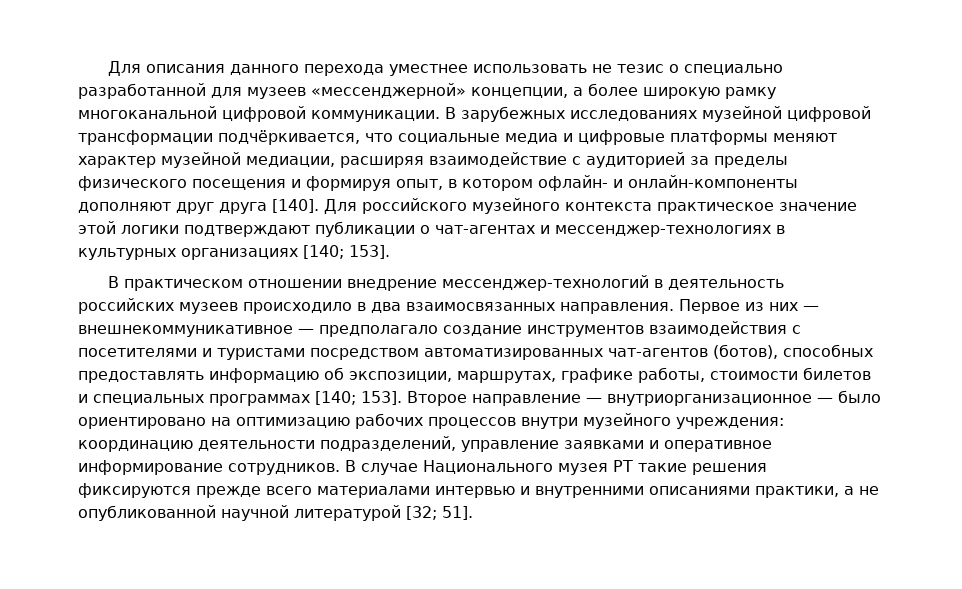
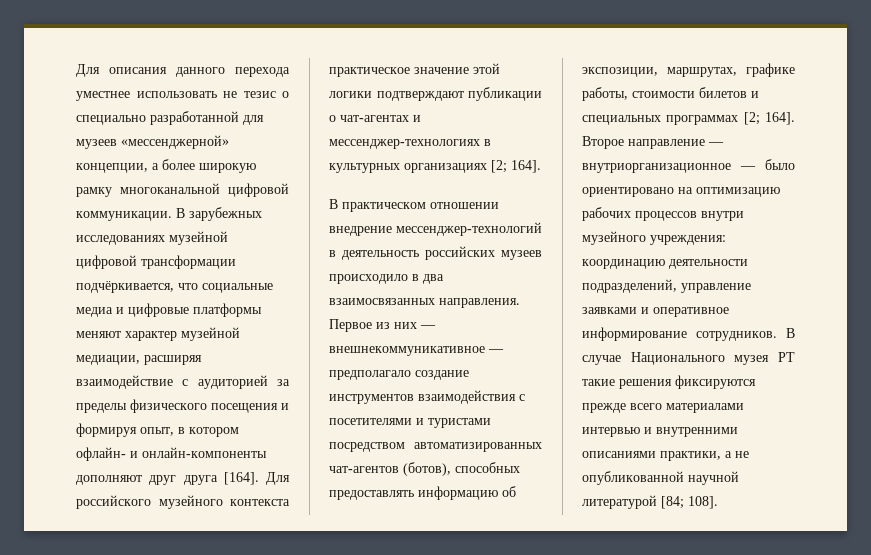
[272,199,319,213] [140]. -> [223,472,259,485] [164].
[303,245,390,259] [140; 153]. -> [491,160,541,173] [2; 164].
[315,391,402,405] [140; 153]. -> [743,112,795,125] [2; 164].
[406,506,473,520] [32; 51]. -> [661,496,718,509] [84; 108].

